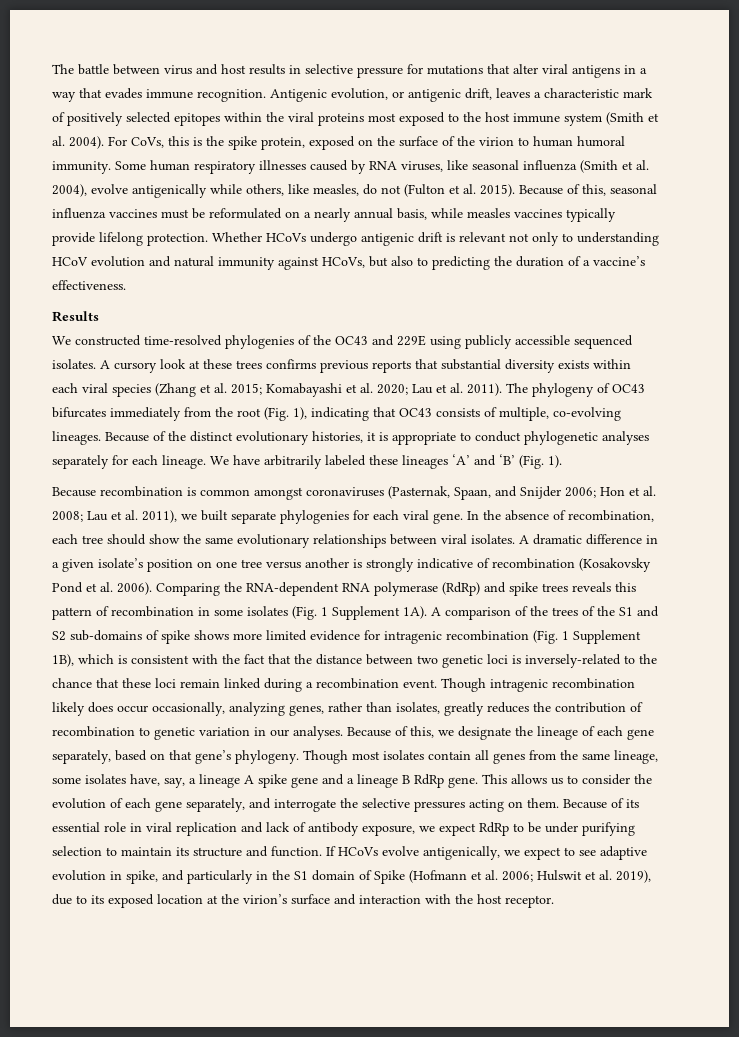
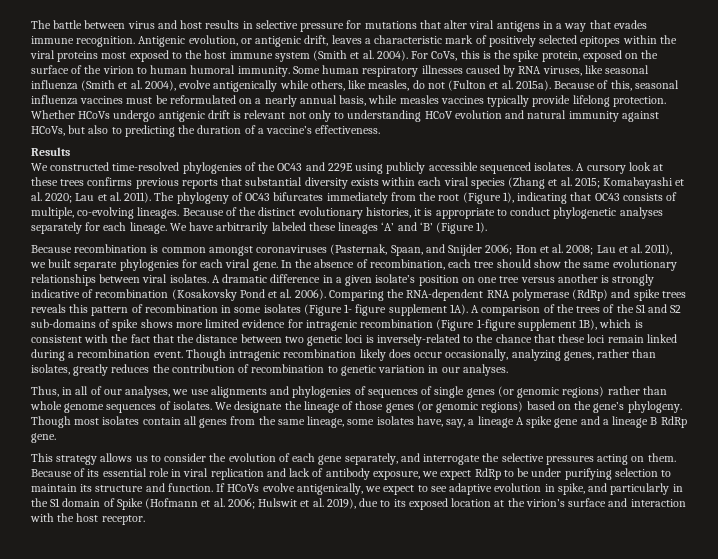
[480,184,515,197] 2015). -> [515,80,551,91] 2015a).
[264,407,289,421] (Fig. -> [462,192,501,204] (Figure
[519,455,544,469] (Fig. -> [436,222,475,234] (Figure
[292,606,400,620] (Fig. 1 Supplement -> [303,304,447,316] (Figure 1- figure supplement
[533,630,641,644] (Fig. 1 Supplement -> [436,319,576,331] (Figure 1-figure supplement
[347,726,654,740] [52,750,111,764] Because of this, we designate the lineage of each gene separately, -> [31,386,667,398] [30,401,524,413] // Thus, in all of our analyses, we use alignments and phylogenies of sequences of single genes (or genomic regions) rather than whole genome sequences of isolates. We designate the lineage of those genes (or genomic regions)
[169,750,192,760] that -> [574,401,592,410] the
[482,774,507,784] This -> [31,453,98,465] // This strategy

